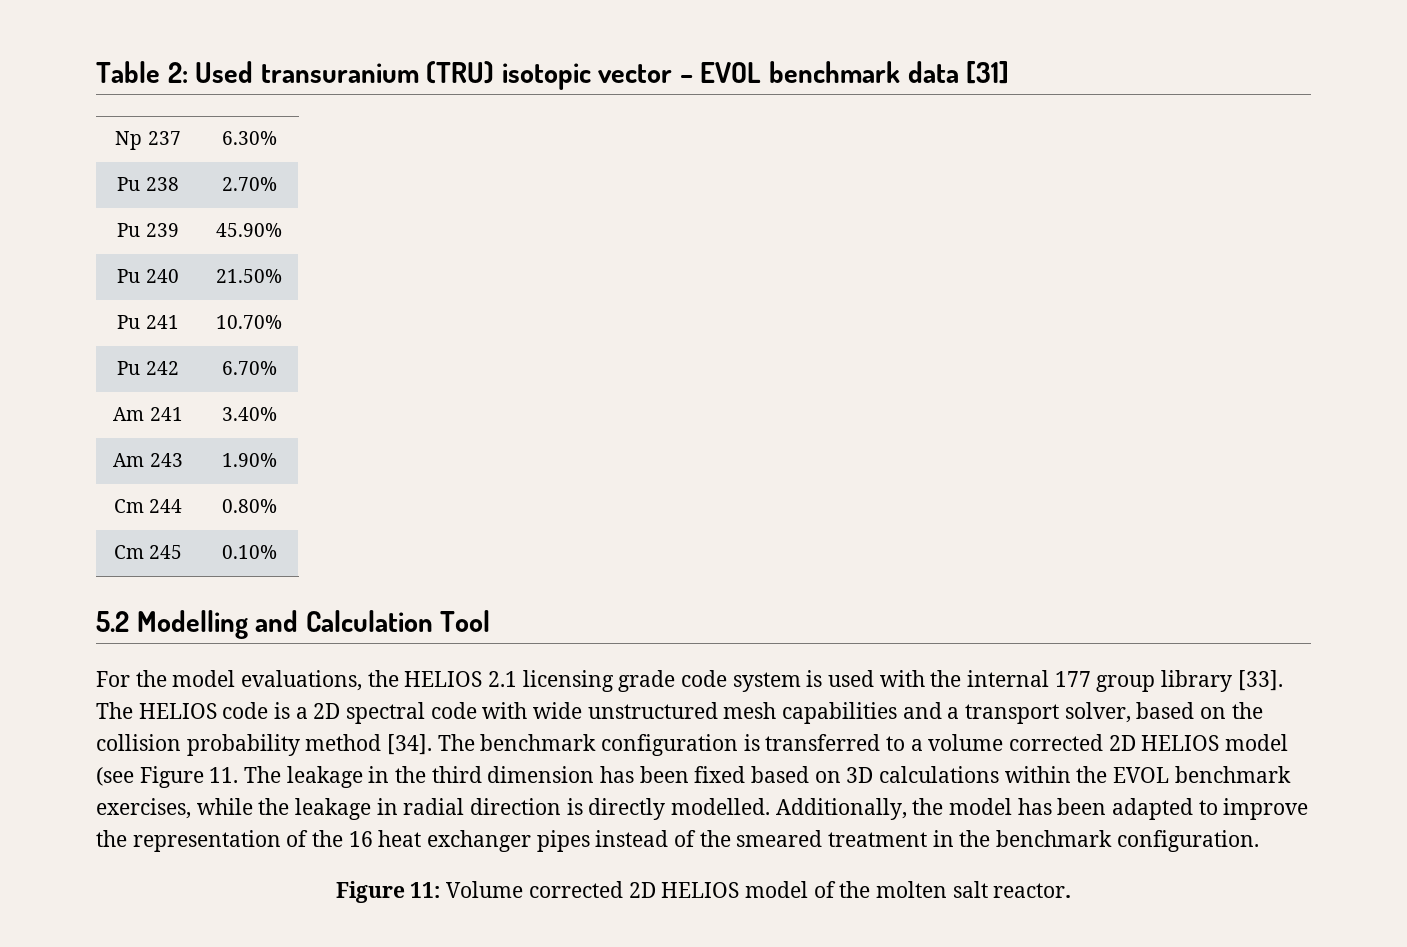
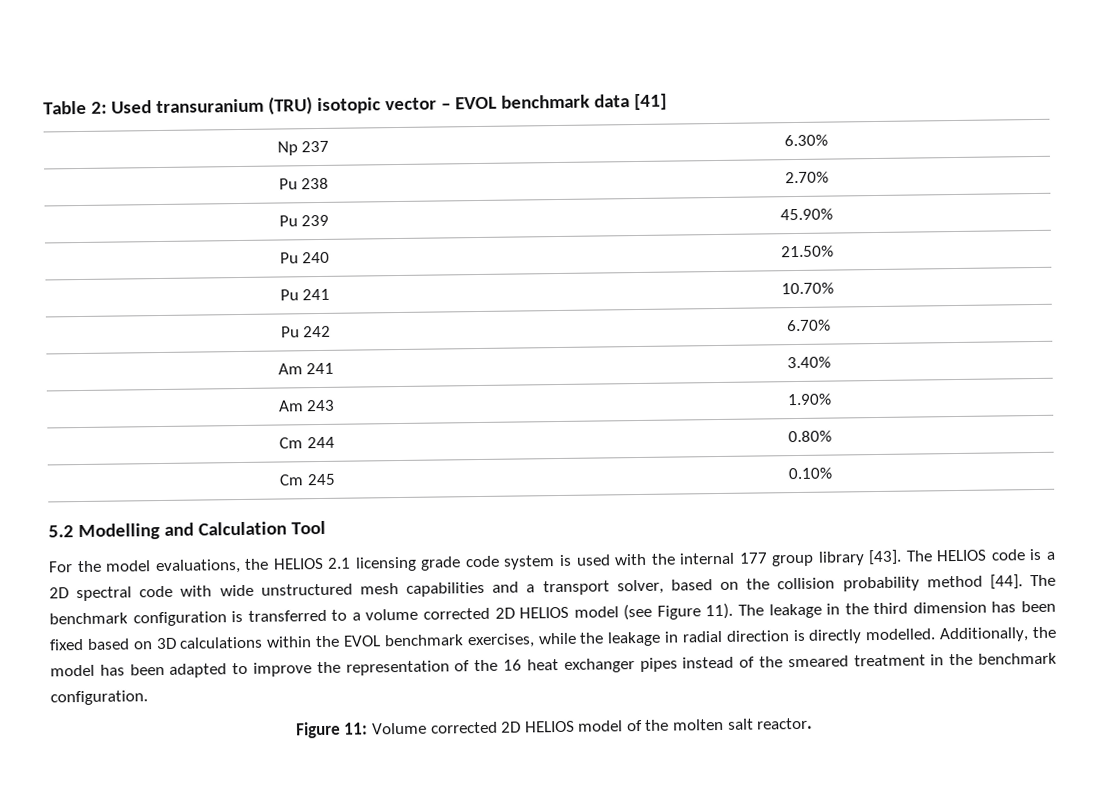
[966,61,1010,84] [31] -> [633,93,667,111] [41]
[1237,670,1283,691] [33]. -> [868,549,903,566] [43].
[387,734,433,755] [34]. -> [989,574,1023,590] [44].
[209,767,239,783] 11. -> [705,602,734,620] 11).

